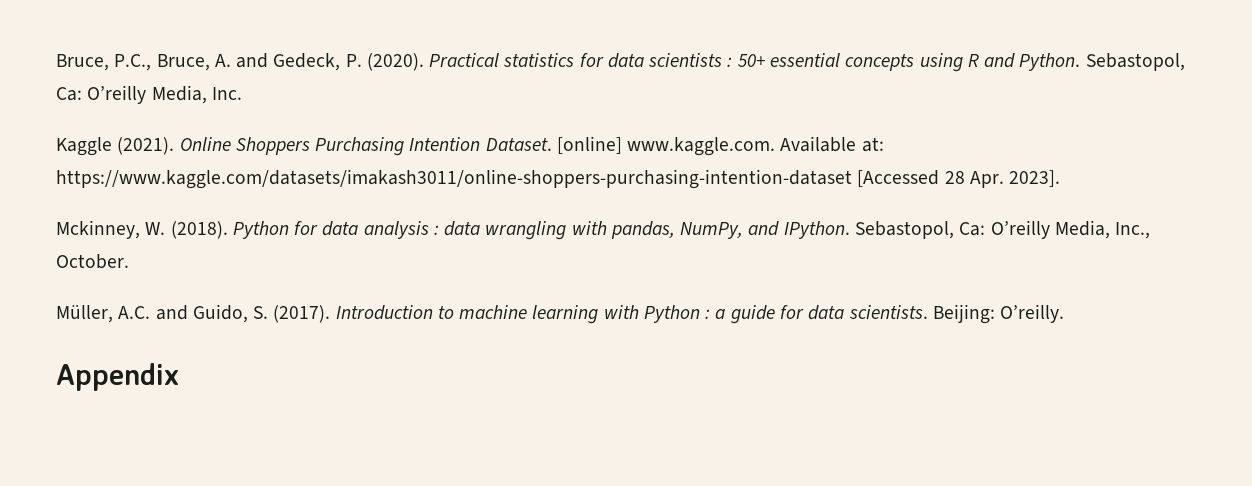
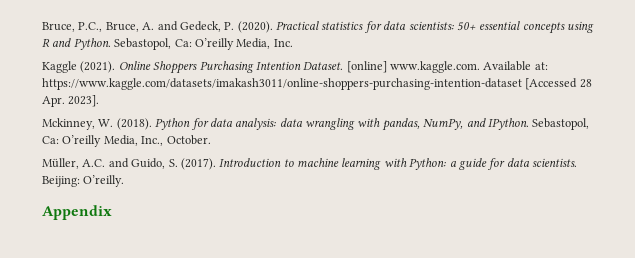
[648,53,733,67] scientists : -> [408,21,454,30] scientists:
[363,221,439,239] analysis : -> [235,118,277,130] analysis:
[643,305,711,323] Python : -> [409,158,447,170] Python:

